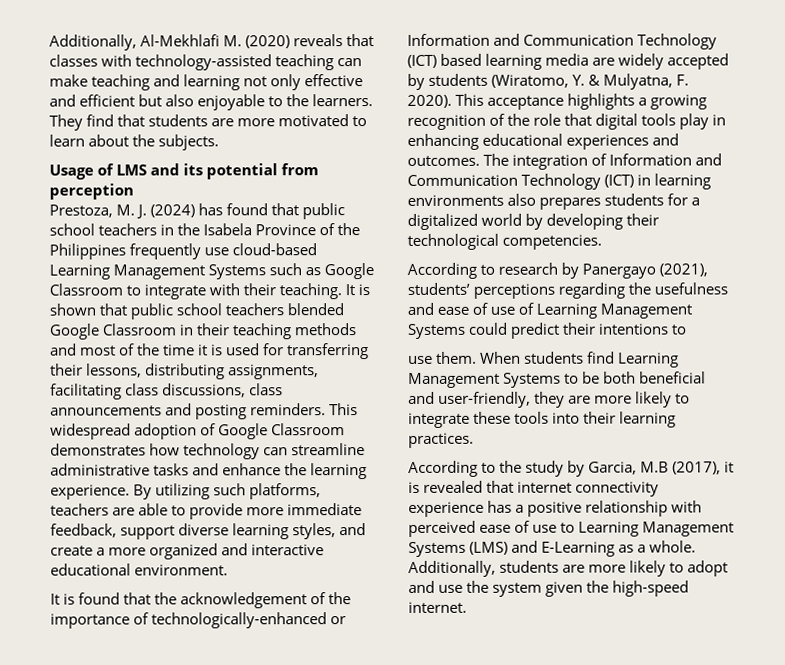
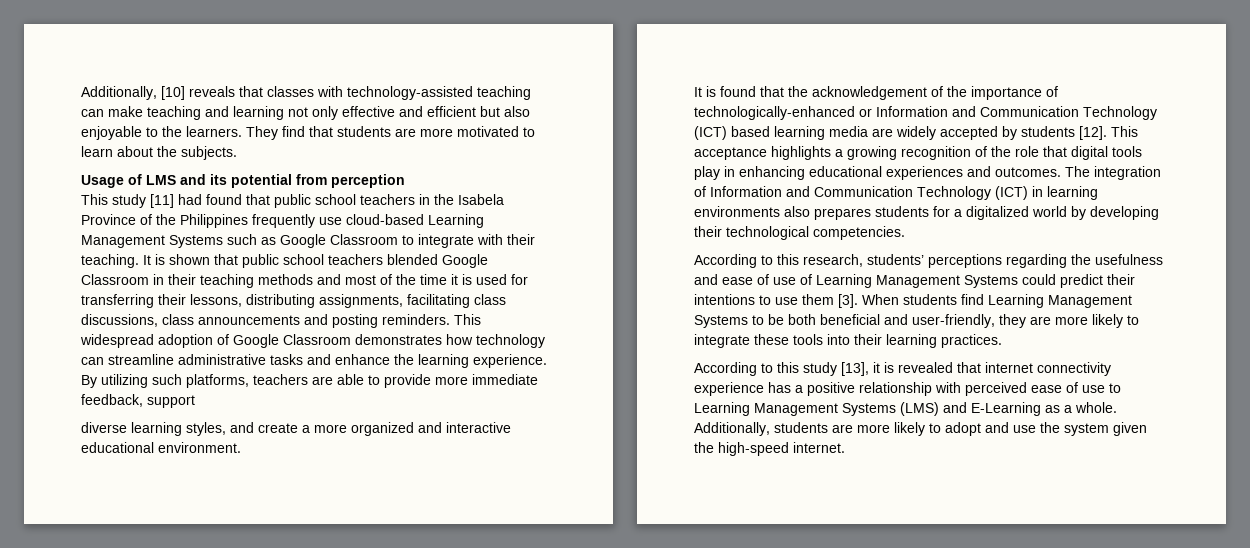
[49,34,291,51] Additionally, Al-Mekhlafi M. (2020) -> [81,86,185,100] Additionally, [10]
[49,203,224,219] Prestoza, M. J. (2024) has -> [81,194,202,208] This study [11] had
(176, 532) none -> (195, 401) //
[491,73,690,90] [407,94,452,108] (Wiratomo, Y. & Mulyatna, F. 2020). -> [1079,126,1107,140] [12].
[498,262,709,279] research by Panergayo (2021), -> [777,254,863,267] this research,
[408,351,478,364] // use them. -> [775,294,858,308] use them [3].
[499,460,722,477] the study by Garcia, M.B (2017), -> [777,362,869,376] this study [13],

